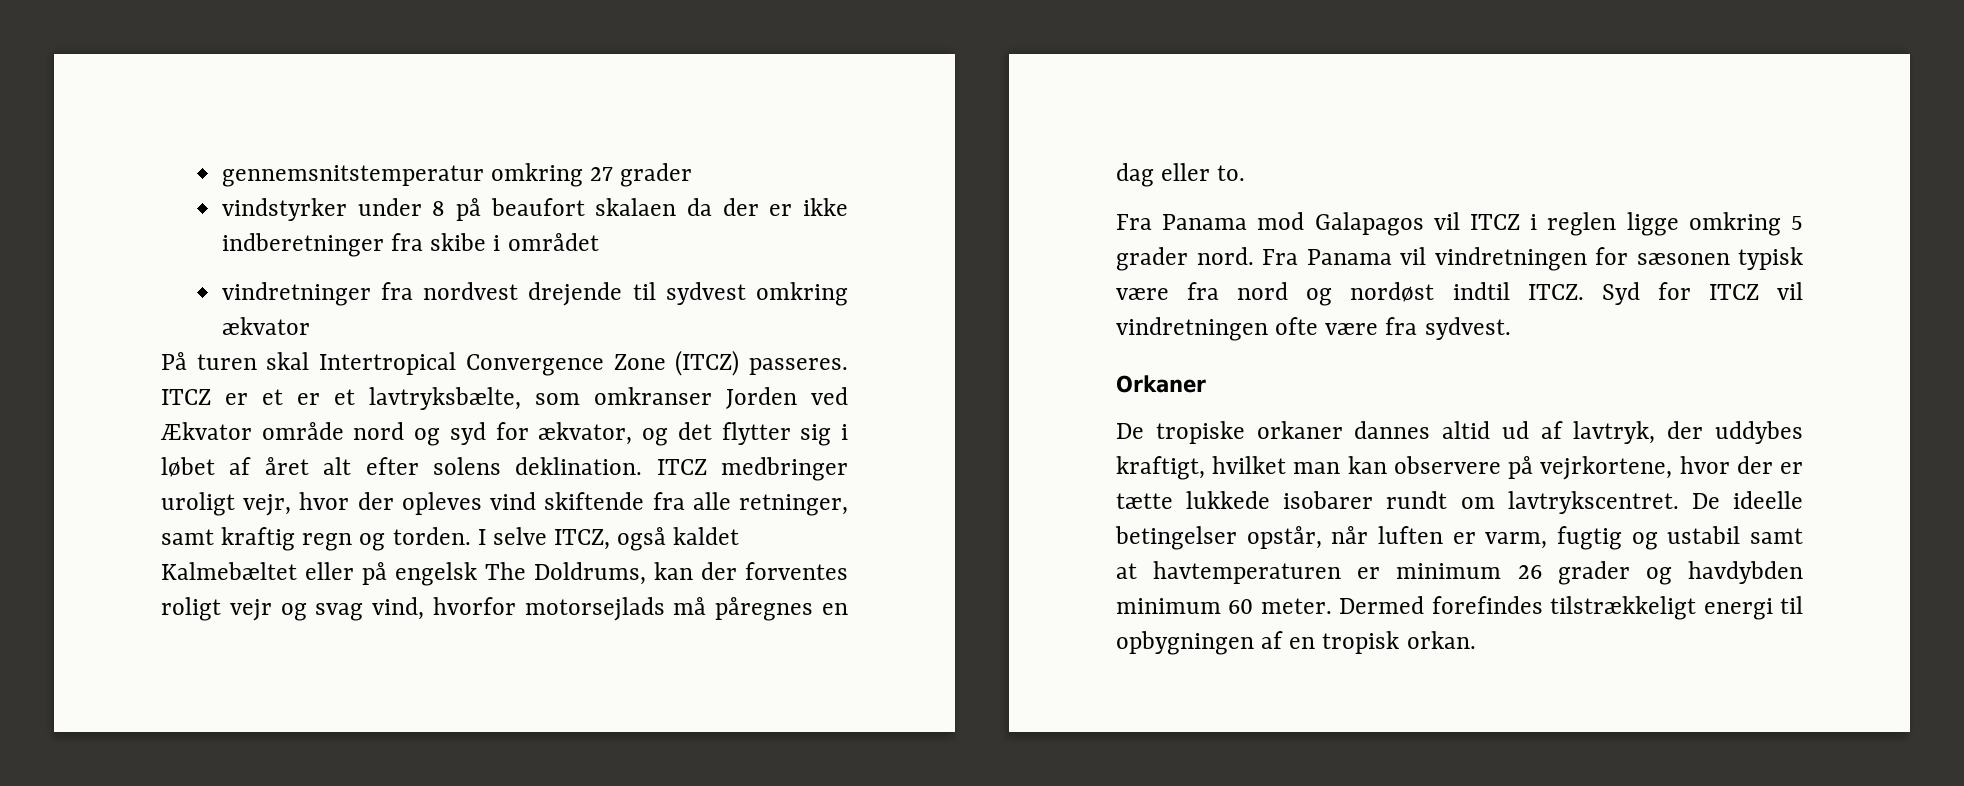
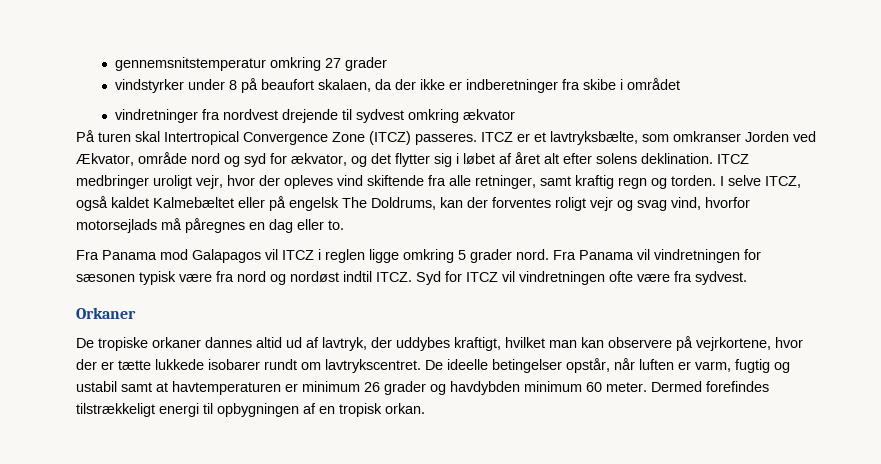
[595,198,677,216] skalaen -> [318,79,372,92] skalaen,
[769,198,848,216] er ikke -> [420,79,463,90] ikke er
[297,389,355,405] er et -> (546, 137) none
[160,422,252,440] Ækvator -> [76,153,134,166] Ækvator,

